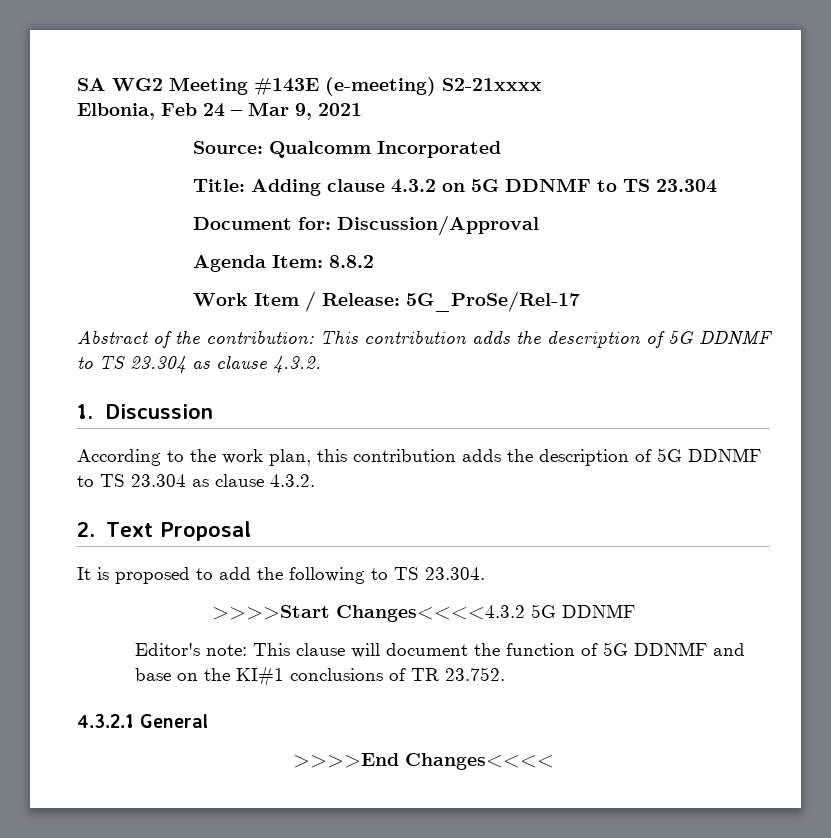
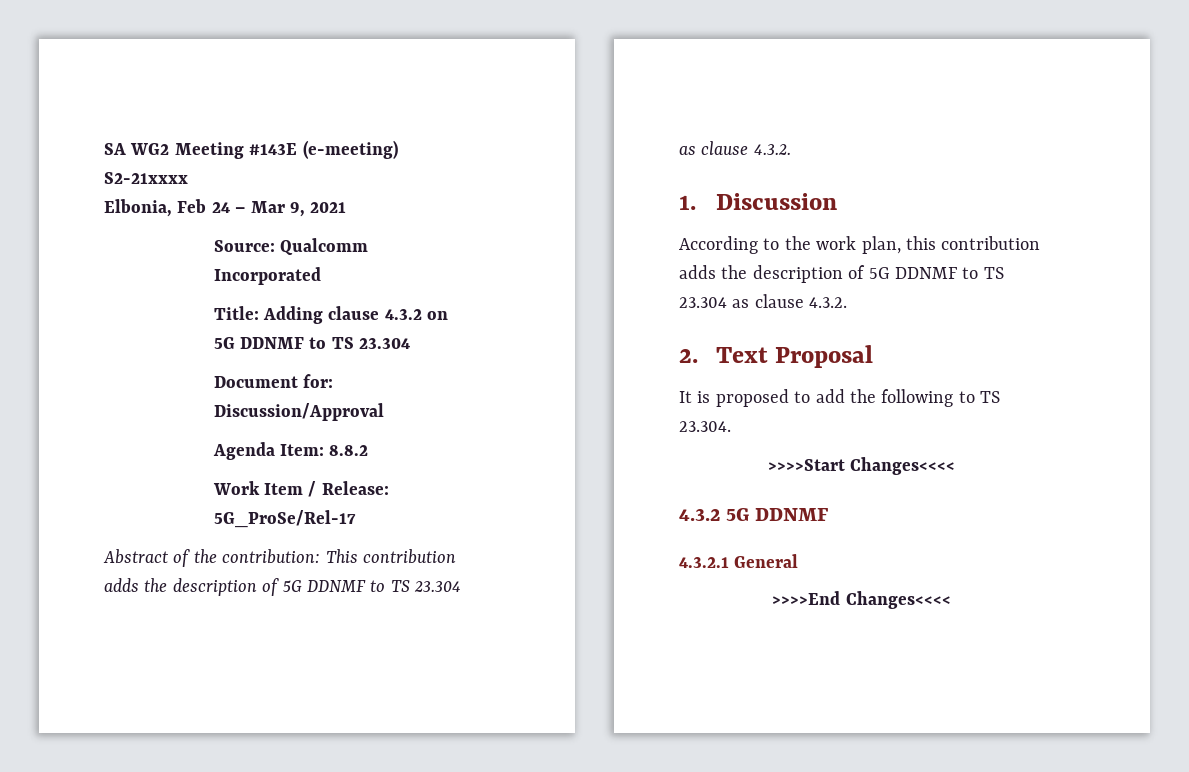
[336,604,635,622] [135,642,746,658] [135,666,506,687] Changes<<<<4.3.2 5G DDNMF // Editor's note: This clause will document the function of 5G DDNMF and base on the KI#1 conclusions of TR 23.752. -> [850,457,956,475] [679,508,829,521] Changes<<<< // 4.3.2 5G DDNMF

